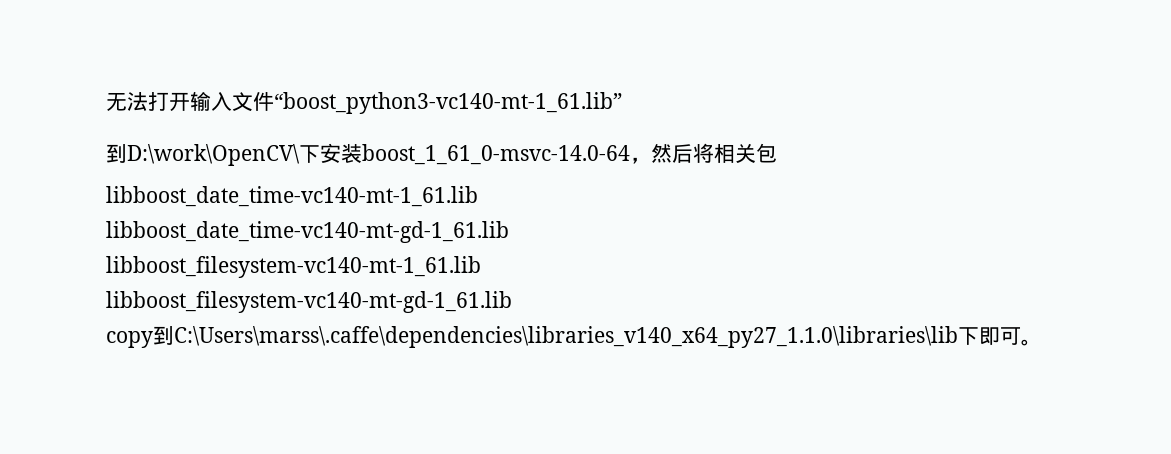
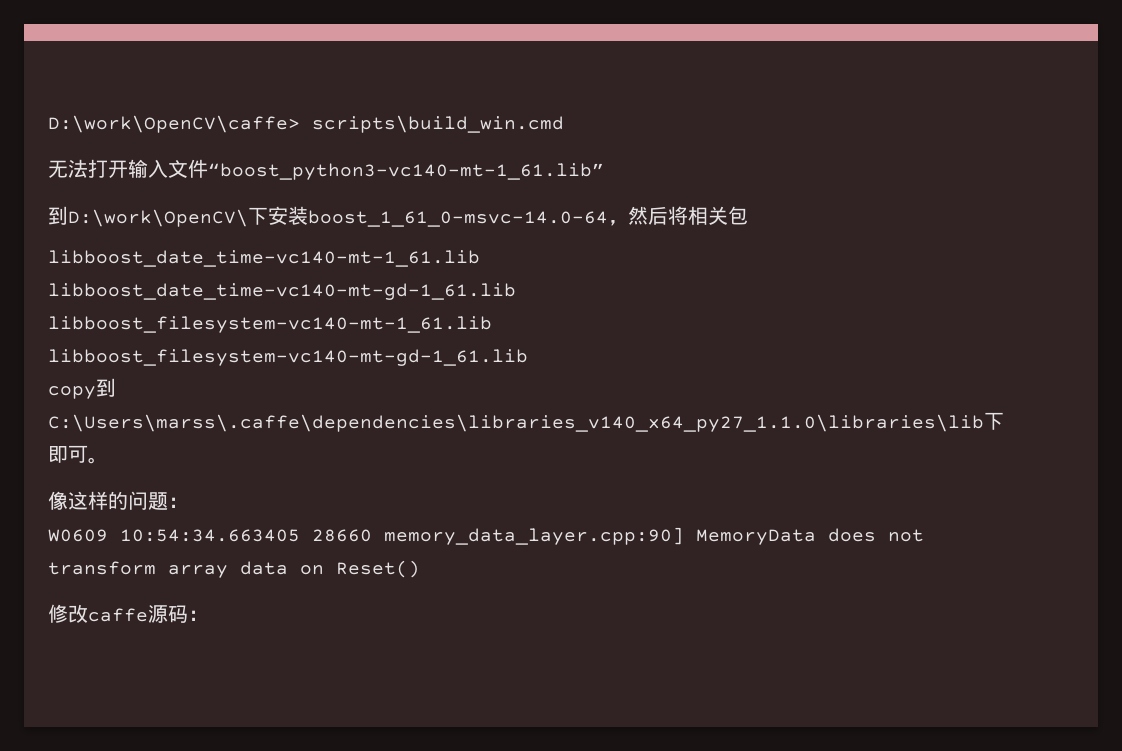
(106, 102) none -> [48,115,564,133] D:\work\OpenCV\caffe> scripts\build_win.cmd //
(1042, 342) none -> [48,491,188,510] [48,527,924,545] [48,560,420,578] [48,604,208,623] // 像这样的问题： // W0609 10:54:34.663405 28660 memory_data_layer.cpp:90] MemoryData does not transform array data on Reset() // 修改caffe源码：

